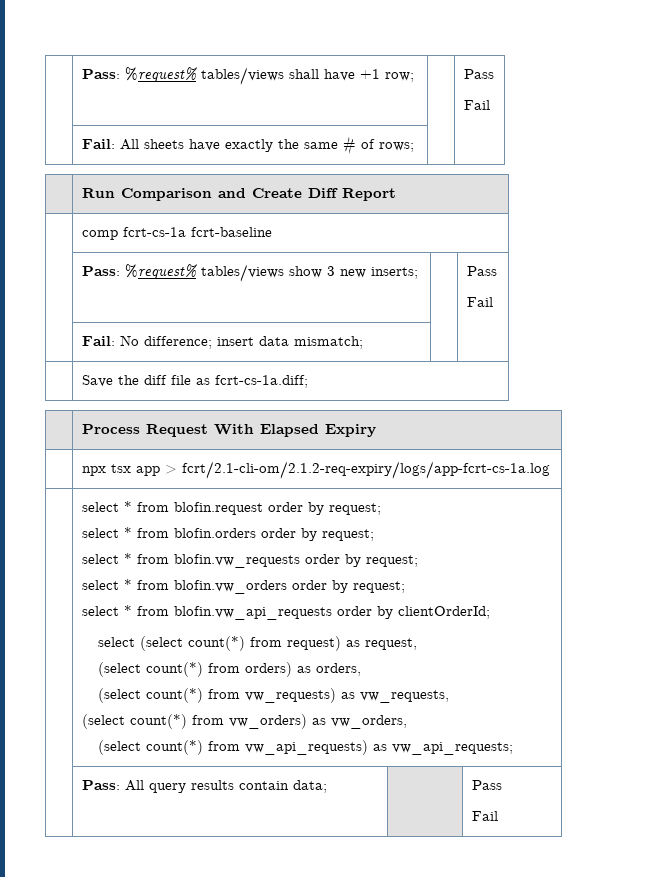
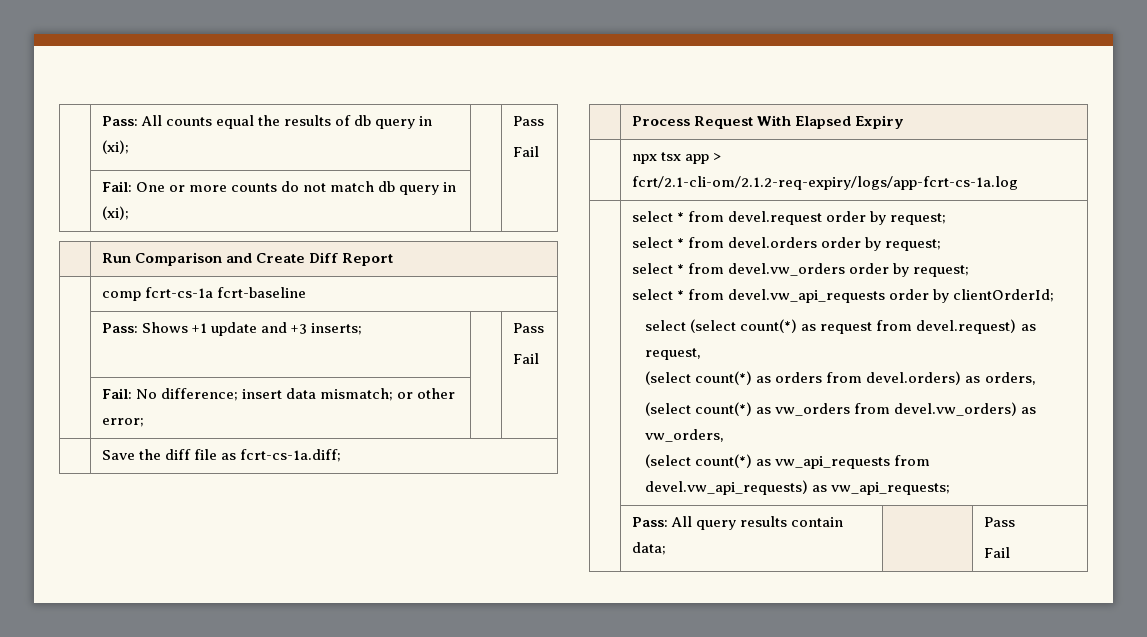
[81,67,414,85] [463,69,494,79] [463,100,490,110] [81,136,414,155] | Pass: %request% tables/views shall have +1 row; | | Pass // Fail // | Fail: All sheets have exactly the same # of rows; -> [101,115,433,129] [101,140,129,154] [512,116,544,126] [512,146,539,157] [101,181,457,195] [101,206,129,220] | Pass: All counts equal the results of db query in (xi); | | Pass // Fail // | Fail: One or more counts do not match db query in (xi);
[124,264,366,282] %request% tables/views show 3 new -> [141,322,308,336] Shows +1 update and +3
(363, 342) none -> [397,388,456,399] [101,418,144,427] or other error;
[173,502,381,515] [81,527,374,541] [81,553,418,568] [81,579,405,594] [81,605,332,620] blofin.request order by request; // select * from blofin.orders order by request; // select * from blofin.vw_requests order by request; // select * from blofin.vw_orders order by request; // select * from blofin.vw_api_requests -> [727,211,947,225] [631,237,942,251] [631,263,970,277] [631,289,885,303] devel.request order by request; // select * from devel.orders order by request; // select * from devel.vw_orders order by request; // select * from devel.vw_api_requests
[250,636,342,651] from request) -> [801,319,1017,334] as request from devel.request)
[208,662,293,677] from orders) -> [756,371,962,385] as orders from devel.orders)
[208,688,450,703] [81,714,307,729] from vw_requests) as vw_requests, // (select count(*) from vw_orders) -> [756,402,1018,416] as vw_orders from devel.vw_orders)
[208,740,369,755] from vw_api_requests) -> [756,455,931,469] [645,480,809,495] as vw_api_requests from devel.vw_api_requests)

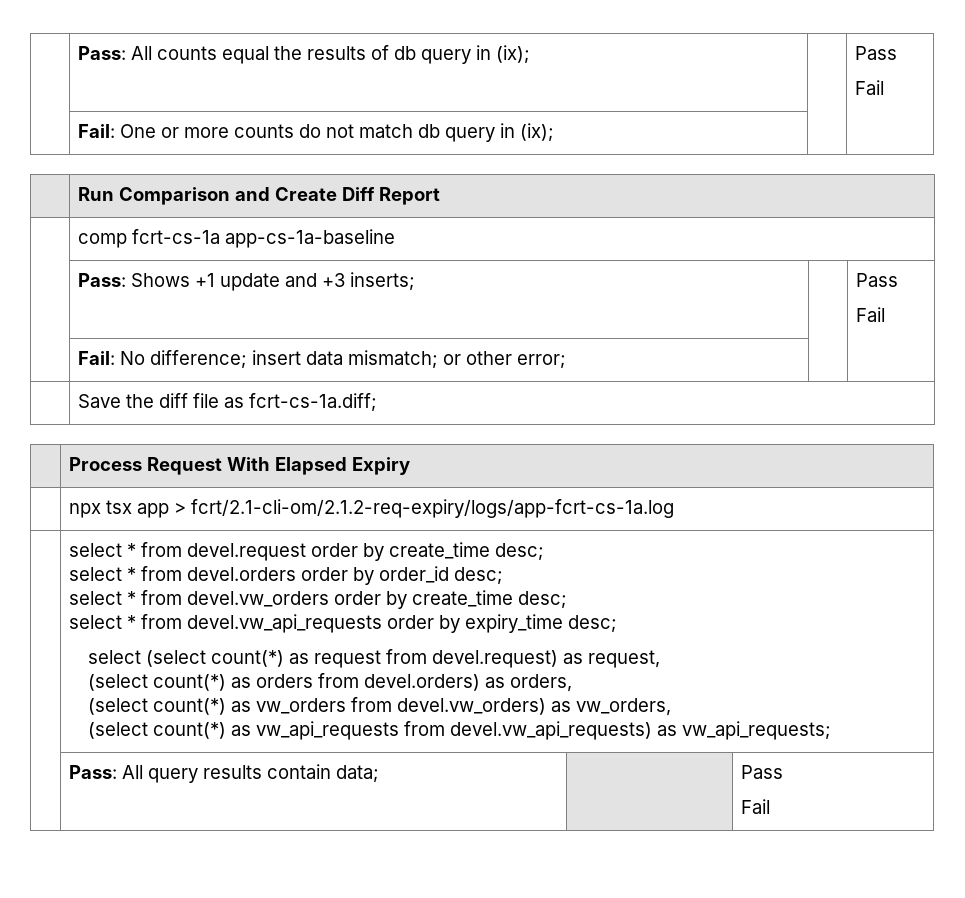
[101,140,129,154] (xi); -> [495,45,530,63] (ix);
[101,206,129,220] (xi); -> [519,123,554,141] (ix);
[216,287,306,298] fcrt-baseline -> [224,229,395,248] app-cs-1a-baseline
[890,213,947,225] request; -> [388,542,544,560] create_time desc;
[885,239,942,251] request; -> [378,566,503,584] order_id desc;
[913,265,970,277] request; -> [411,590,567,608] create_time desc;
[953,289,1055,302] clientOrderId; -> [464,614,617,633] expiry_time desc;

